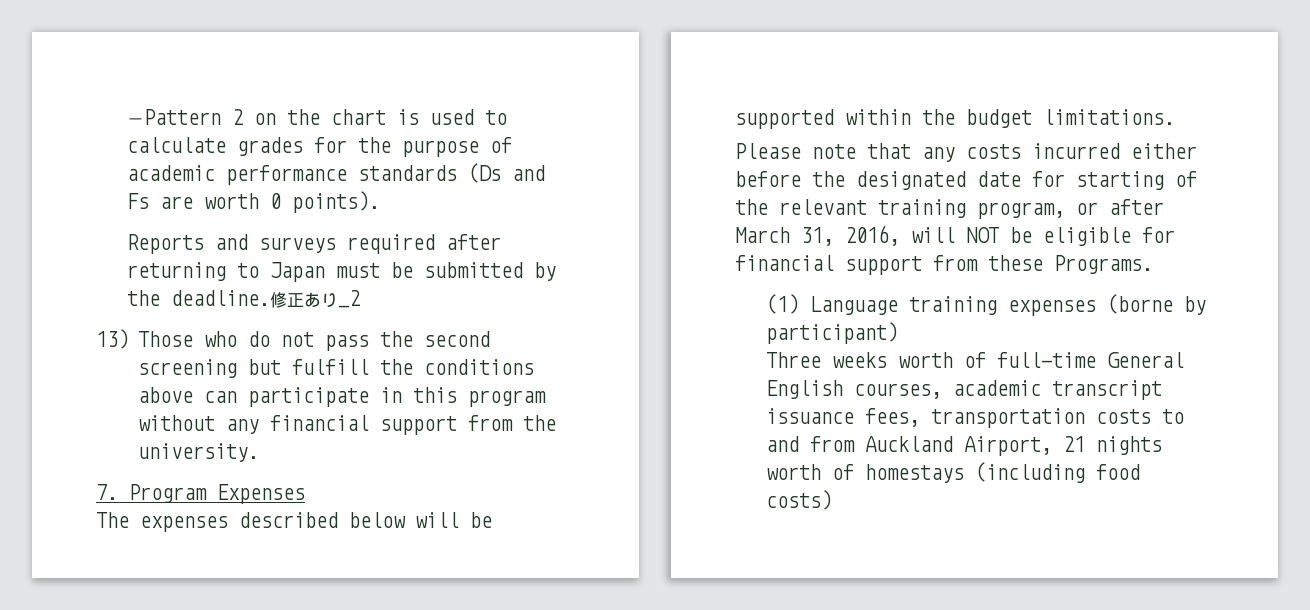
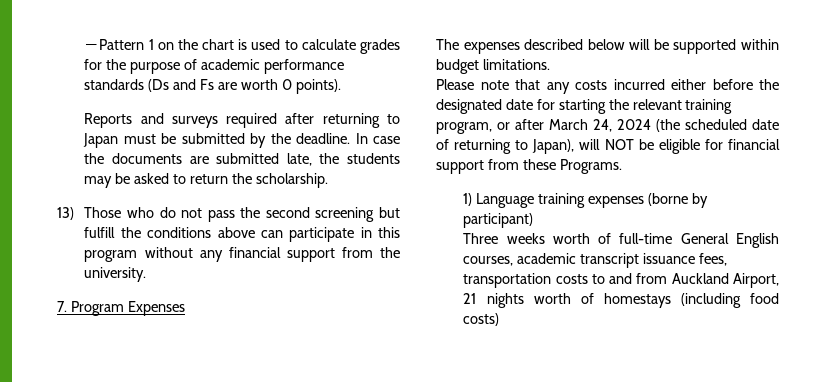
[231,109,243,125] 2 -> [148,39,154,50] 1
[269,290,360,308] 修正あり_2 -> [355,133,400,144] [84,153,400,166] [84,173,328,188] In case the documents are submitted late, the students may be asked to return the scholarship.
[922,109,955,125] the -> (779, 44) none
[1175,171,1197,187] of -> (606, 106) none
[801,225,900,246] 31, 2016, -> [593,119,779,132] [436,139,575,154] 24, 2024 (the scheduled date of returning to Japan),
[765,294,799,314] (1) -> [463,193,473,206] 1)

